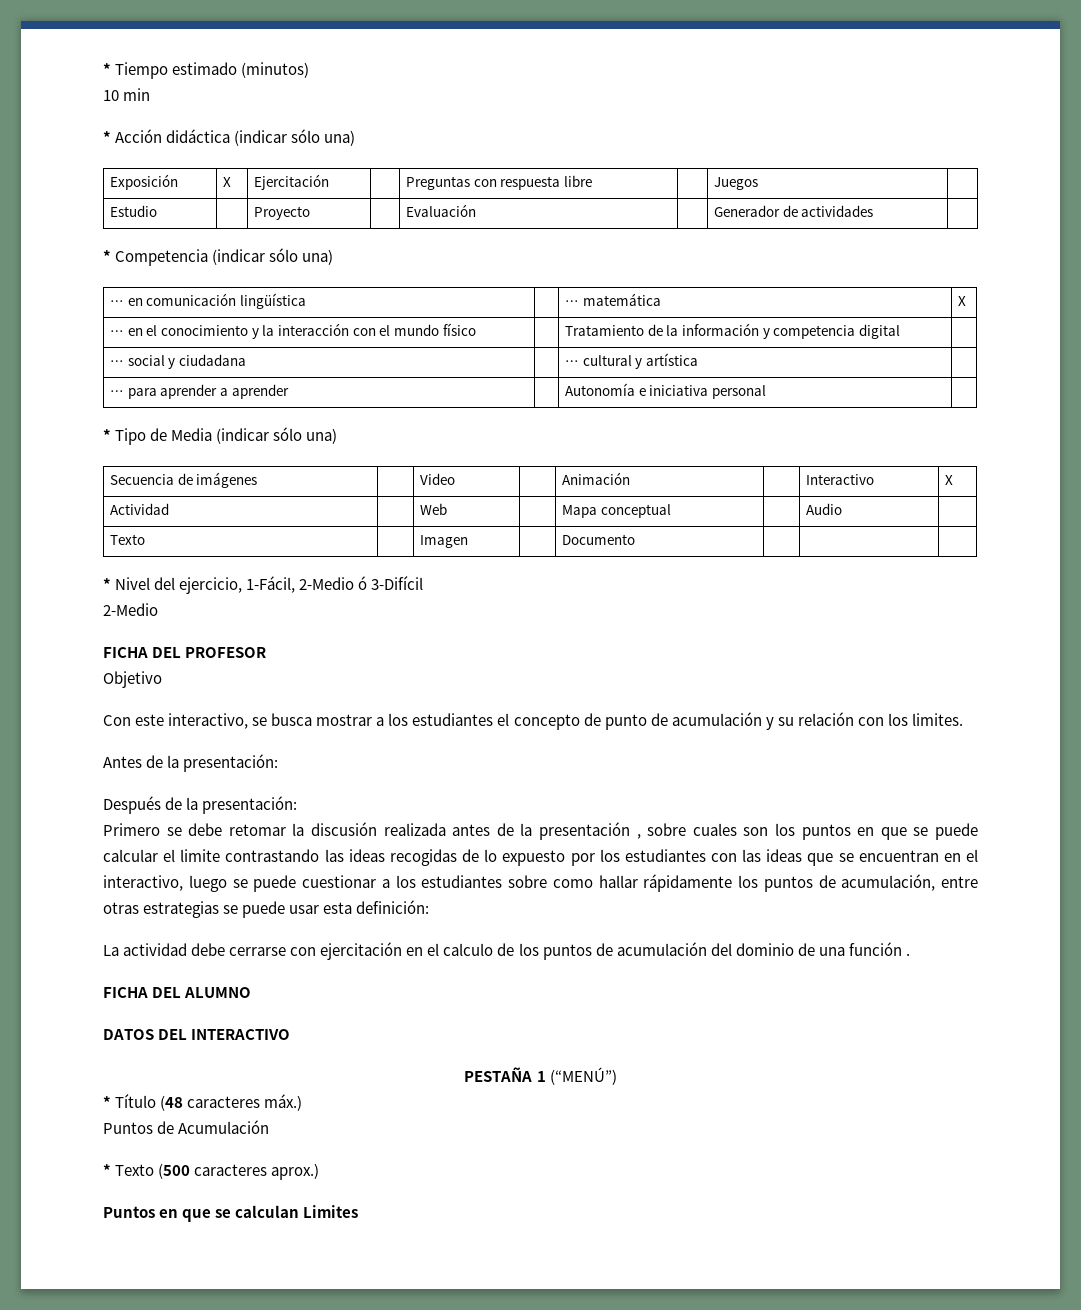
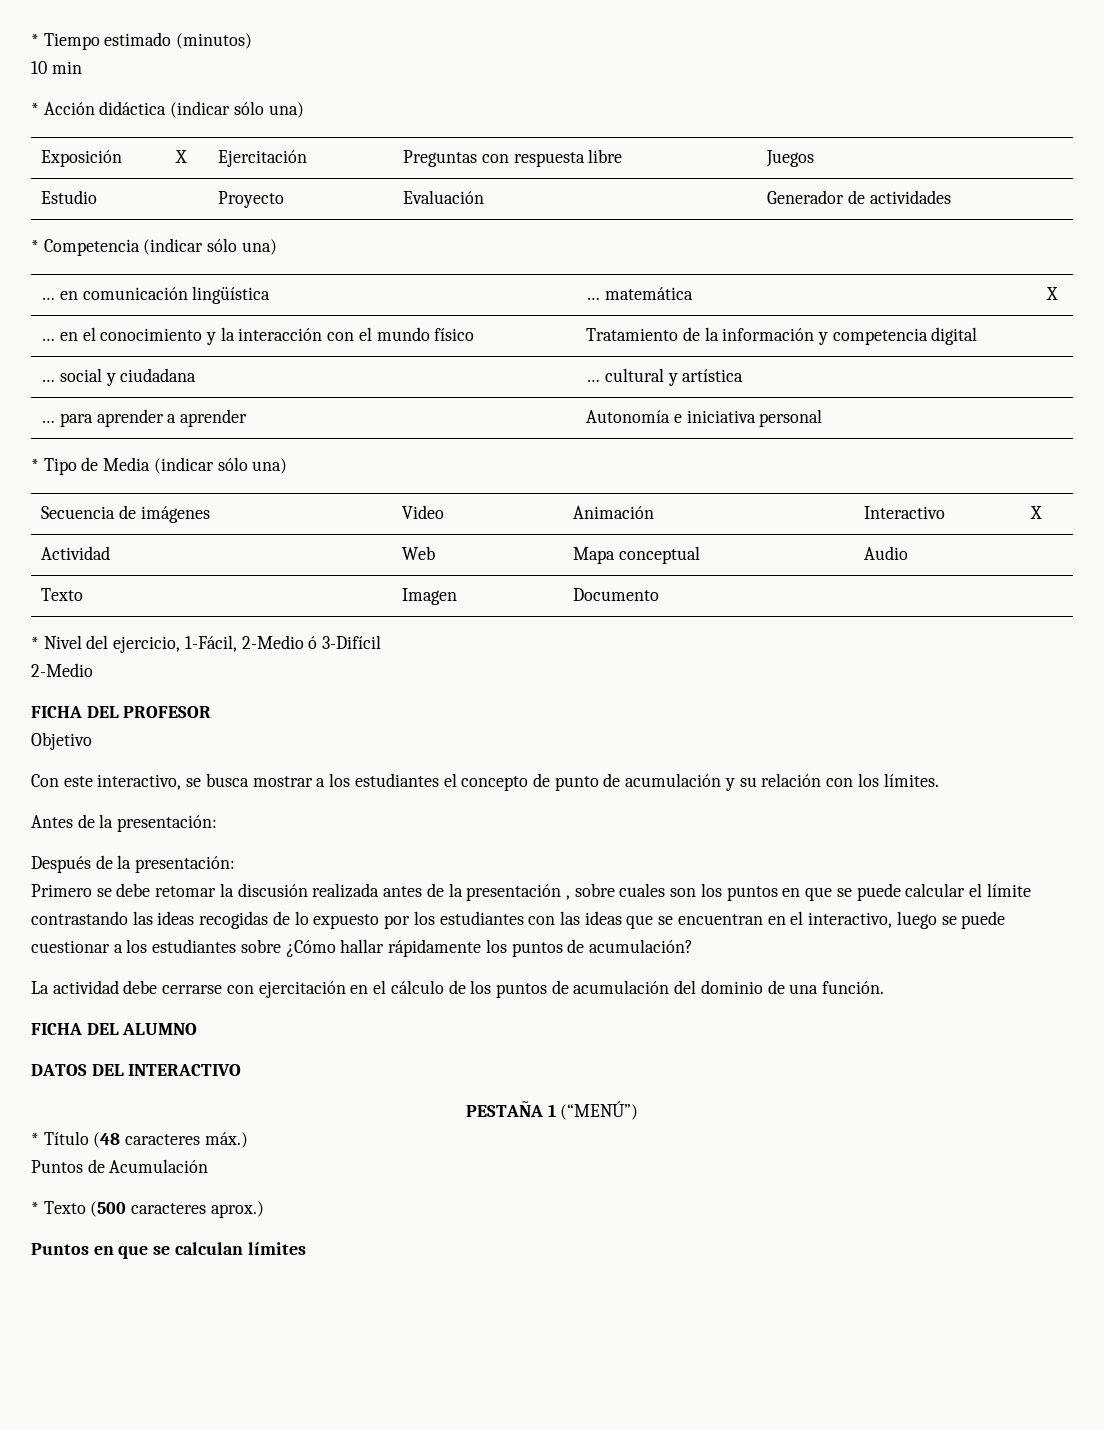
[911,713,963,726] limites. -> [883,773,939,787] límites.
[180,849,221,862] limite -> [986,883,1031,897] límite
[552,879,593,888] como -> [285,940,336,957] ¿Cómo
[841,874,978,891] [103,900,430,918] acumulación, entre otras estrategias se puede usar esta definición: -> [588,939,693,953] acumulación?
[443,943,494,956] calculo -> [390,980,444,994] cálculo
[848,942,910,956] función . -> [822,981,885,994] función.
[303,1205,359,1218] Limites -> [247,1242,306,1255] límites

